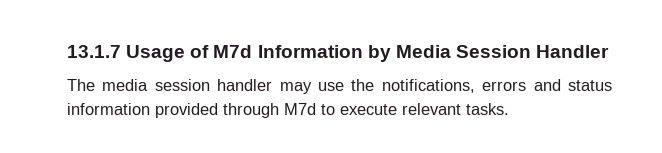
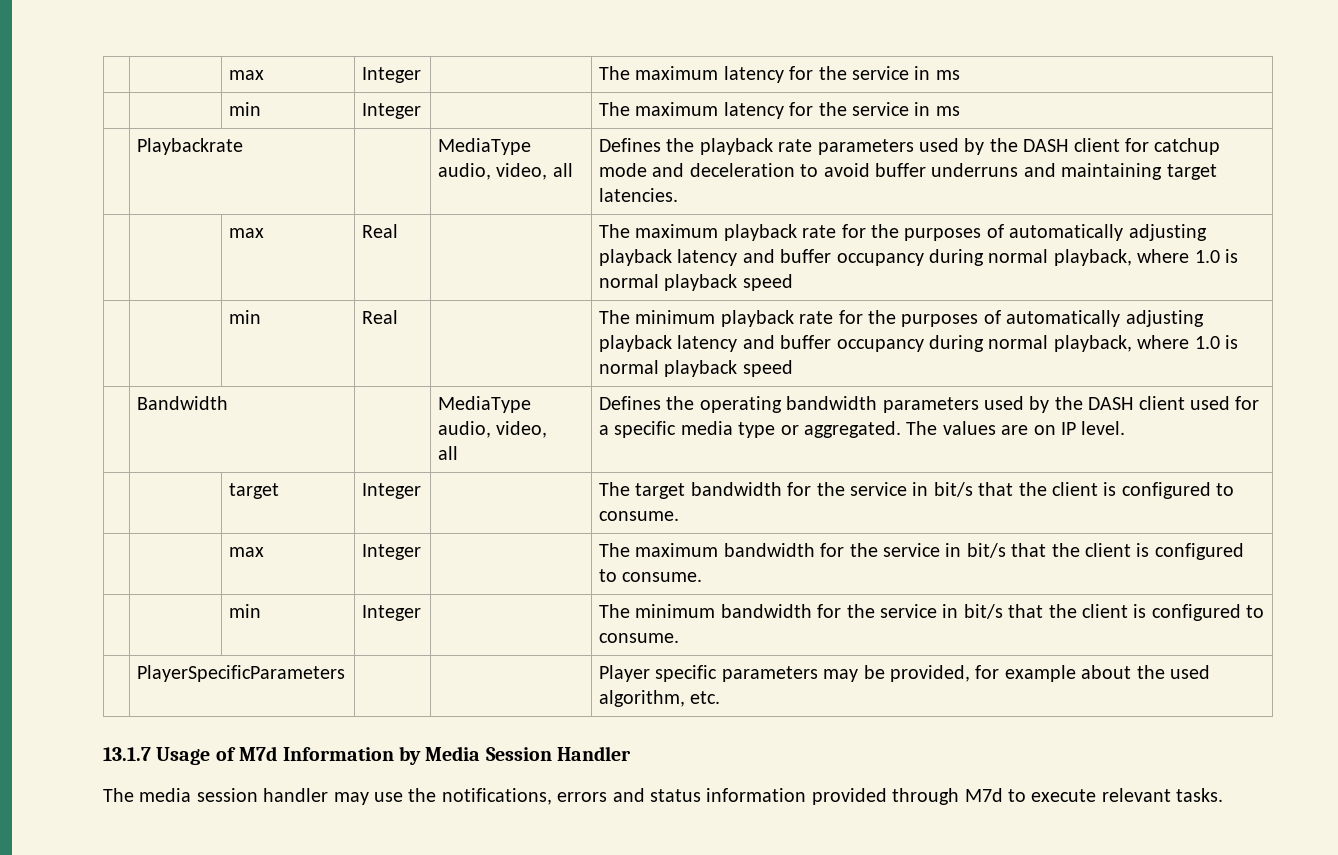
(67, 51) none -> [229,70,265,80] [362,67,422,83] [599,66,960,83] [229,102,262,116] [362,103,422,119] [599,102,960,119] [137,138,244,155] [438,138,532,155] [438,163,573,180] [599,138,1221,155] [599,163,1217,180] [599,188,679,202] [229,228,265,238] [362,224,399,238] [599,224,1207,241] [599,249,1239,266] [599,274,793,291] [229,310,262,324] [362,310,399,324] [599,310,1204,327] [599,335,1239,352] [599,360,793,377] [137,396,229,410] [438,396,532,413] [438,421,548,438] [438,446,459,460] [599,396,1260,413] [599,421,1126,438] [229,483,280,499] [362,483,422,499] [599,482,1235,499] [599,511,680,521] [229,547,265,557] [362,544,422,560] [599,543,1244,560] [599,569,703,582] [229,604,262,618] [362,605,422,621] [599,604,1265,621] [599,633,680,643] [137,665,346,682] [599,665,1211,682] [599,690,721,707] | | max | Integer | | The maximum latency for the service in ms // | | min | Integer | | The maximum latency for the service in ms // | Playbackrate | | MediaType audio, video, all | Defines the playback rate parameters used by the DASH client for catchup mode and deceleration to avoid buffer underruns and maintaining target latencies. // | | max | Real | | The maximum playback rate for the purposes of automatically adjusting playback latency and buffer occupancy during normal playback, where 1.0 is normal playback speed // | | min | Real | | The minimum playback rate for the purposes of automatically adjusting playback latency and buffer occupancy during normal playback, where 1.0 is normal playback speed // | Bandwidth | | MediaType audio, video, // all | Defines the operating bandwidth parameters used by the DASH client used for a specific media type or aggregated. The values are on IP level. // | | target | Integer | | The target bandwidth for the service in bit/s that the client is configured to consume. // | | max | Integer | | The maximum bandwidth for the service in bit/s that the client is configured to consume. // | | min | Integer | | The minimum bandwidth for the service in bit/s that the client is configured to consume. // | PlayerSpecificParameters | | | Player specific parameters may be provided, for example about the used algorithm, etc. //

